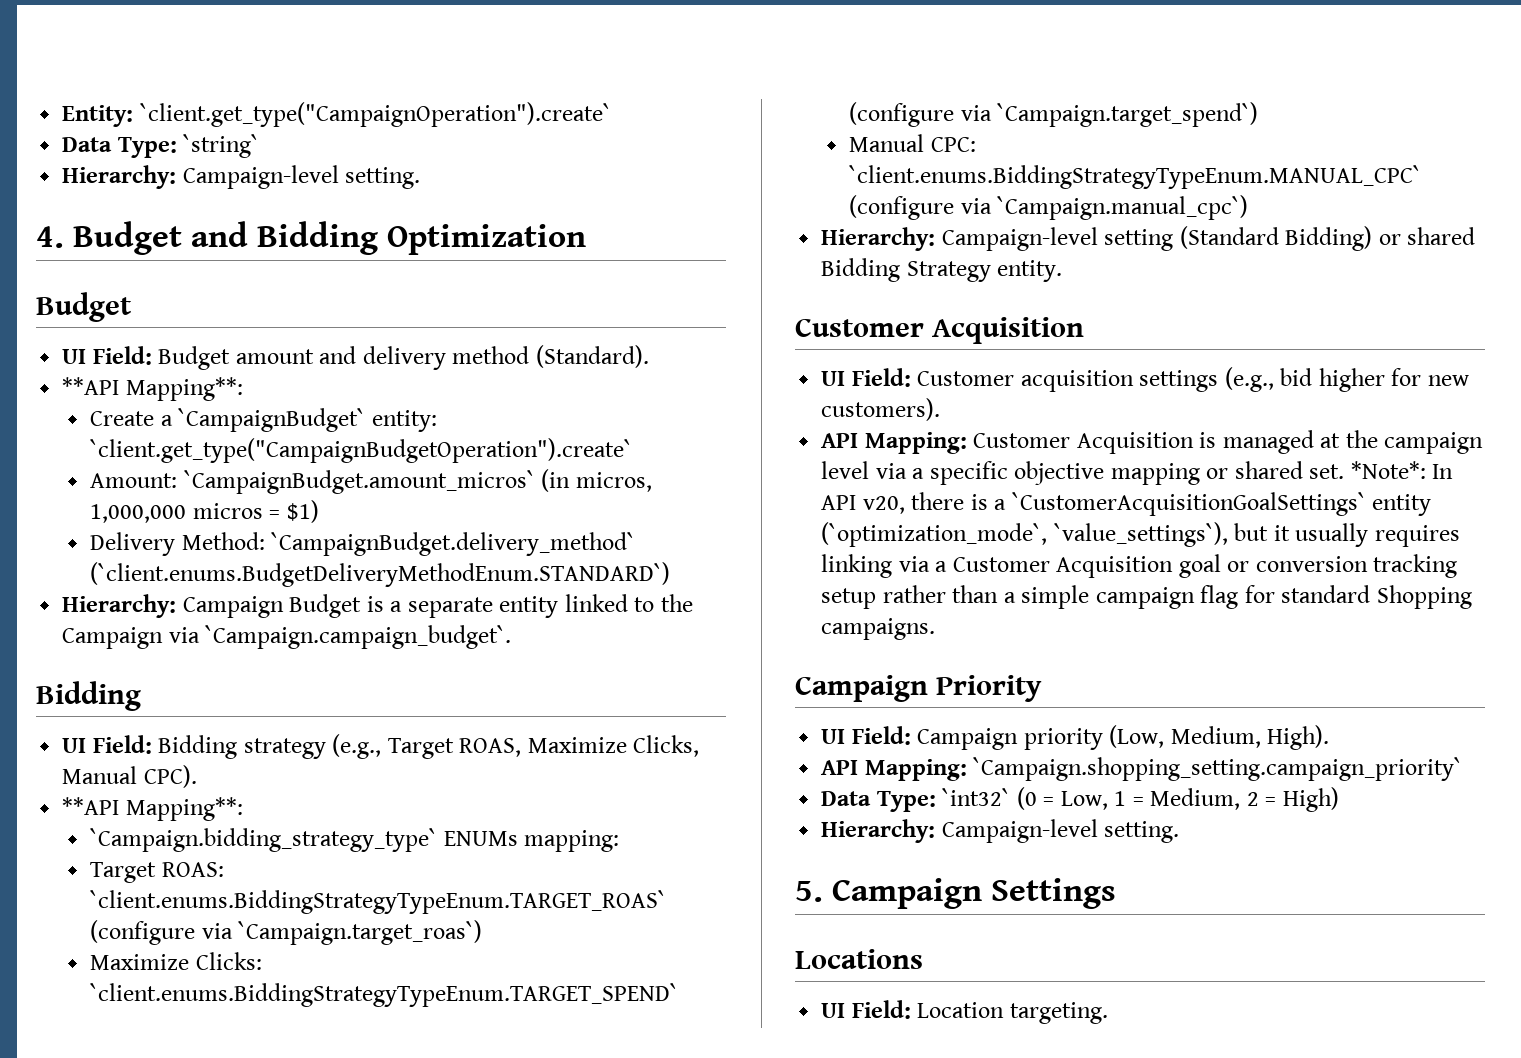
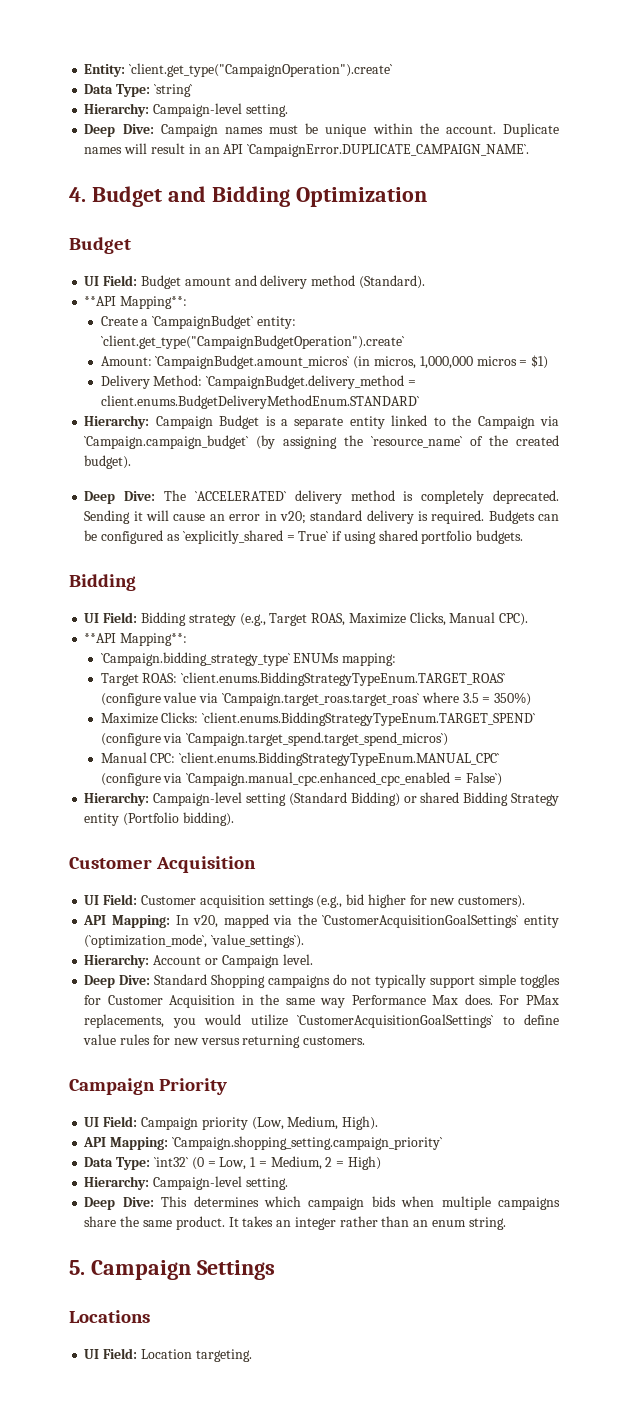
(421, 178) none -> [84,123,560,137] [84,143,530,157] // Deep Dive: Campaign names must be unique within the account. Duplicate names will result in an API `CampaignError.DUPLICATE_CAMPAIGN_NAME`.
[271,532,636,556] [90,562,671,587] `CampaignBudget.delivery_method` (`client.enums.BudgetDeliveryMethodEnum.STANDARD`) -> [206,375,416,389] [100,395,420,409] `CampaignBudget.delivery_method = client.enums.BudgetDeliveryMethodEnum.STANDARD`
[205,625,512,649] `Campaign.campaign_budget`. -> [84,435,559,449] [84,455,132,469] [84,490,559,504] [84,510,560,524] [84,530,524,544] `Campaign.campaign_budget` (by assigning the `resource_name` of the created budget). // Deep Dive: The `ACCELERATED` delivery method is completely deprecated. Sending it will cause an error in v20; standard delivery is required. Budgets can be configured as `explicitly_shared = True` if using shared portfolio budgets.
[201,920,483,945] via `Campaign.target_roas`) -> [163,692,532,706] value via `Campaign.target_roas.target_roas` where 3.5 = 350%)
[997,102,1259,127] `Campaign.target_spend`) -> [186,732,449,746] `Campaign.target_spend.target_spend_micros`)
[997,195,1249,220] `Campaign.manual_cpc`) -> [186,772,502,786] `Campaign.manual_cpc.enhanced_cpc_enabled = False`)
[997,260,1063,282] entity. -> [84,812,234,826] entity (Portfolio bidding).
[973,430,1484,454] [821,461,1454,485] [821,492,1432,516] [821,522,1460,547] [821,554,1458,578] [821,585,1472,609] [821,618,936,640] Customer Acquisition is managed at the campaign level via a specific objective mapping or shared set. *Note*: In API v20, there is a `CustomerAcquisitionGoalSettings` entity (`optimization_mode`, `value_settings`), but it usually requires linking via a Customer Acquisition goal or conversion tracking setup rather than a simple campaign flag for standard Shopping campaigns. -> [175,914,559,928] [84,934,305,948] [84,954,313,968] [84,974,560,988] [84,994,559,1008] [84,1014,559,1028] [83,1034,366,1048] In v20, mapped via the `CustomerAcquisitionGoalSettings` entity (`optimization_mode`, `value_settings`). // Hierarchy: Account or Campaign level. // Deep Dive: Standard Shopping campaigns do not typically support simple toggles for Customer Acquisition in the same way Performance Max does. For PMax replacements, you would utilize `CustomerAcquisitionGoalSettings` to define value rules for new versus returning customers.
(1180, 832) none -> [84,1196,560,1210] [84,1216,506,1230] // Deep Dive: This determines which campaign bids when multiple campaigns share the same product. It takes an integer rather than an enum string.

